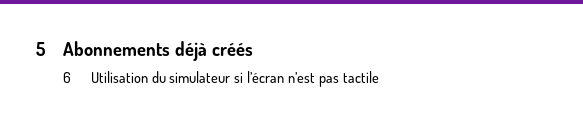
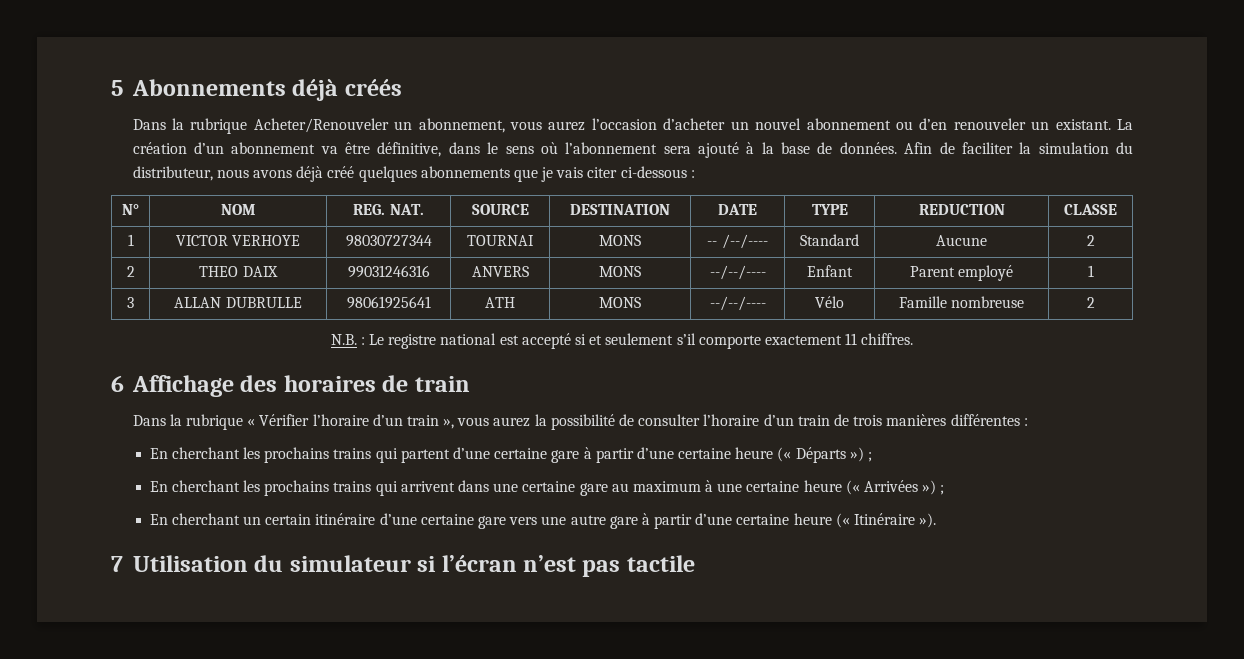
[63,72,72,83] 6 -> [132,118,1134,134] [132,142,1133,158] [132,166,695,182] [122,204,139,215] [220,204,256,215] [353,204,424,215] [471,204,529,215] [570,204,670,215] [718,204,757,215] [811,204,848,215] [918,204,1005,215] [1064,204,1117,215] [127,234,134,246] [175,235,301,246] [345,235,432,247] [467,235,534,246] [599,235,641,246] [707,234,768,249] [800,234,859,246] [936,235,987,246] [1086,235,1095,246] [126,266,135,277] [199,266,278,277] [347,265,430,278] [471,266,529,277] [599,266,641,277] [709,265,766,280] [807,265,853,277] [909,265,1014,281] [1087,265,1094,277] [127,297,134,308] [174,297,302,308] [346,296,431,309] [485,297,515,308] [599,297,641,308] [709,296,766,311] [815,296,844,308] [898,296,1025,308] [1086,297,1095,308] [330,333,914,349] [111,375,470,397] [132,414,1028,430] [149,447,872,463] [149,480,945,496] [149,513,937,529] [111,556,123,572] Dans la rubrique Acheter/Renouveler un abonnement, vous aurez l’occasion d’acheter un nouvel abonnement ou d’en renouveler un existant. La création d’un abonnement va être définitive, dans le sens où l’abonnement sera ajouté à la base de données. Afin de faciliter la simulation du distributeur, nous avons déjà créé quelques abonnements que je vais citer ci-dessous : // N° | NOM | REG. NAT. | SOURCE | DESTINATION | DATE | TYPE | REDUCTION | CLASSE // 1 | VICTOR VERHOYE | 98030727344 | TOURNAI | MONS | -- /--/---- | Standard | Aucune | 2 // 2 | THEO DAIX | 99031246316 | ANVERS | MONS | --/--/---- | Enfant | Parent employé | 1 // 3 | ALLAN DUBRULLE | 98061925641 | ATH | MONS | --/--/---- | Vélo | Famille nombreuse | 2 // N.B. : Le registre national est accepté si et seulement s’il comporte exactement 11 chiffres. // 6 Affichage des horaires de train // Dans la rubrique « Vérifier l’horaire d’un train », vous aurez la possibilité de consulter l’horaire d’un train de trois manières différentes : // En cherchant les prochains trains qui partent d’une certaine gare à partir d’une certaine heure (« Départs ») ; // En cherchant les prochains trains qui arrivent dans une certaine gare au maximum à une certaine heure (« Arrivées ») ; // En cherchant un certain itinéraire d’une certaine gare vers une autre gare à partir d’une certaine heure (« Itinéraire »). // 7

